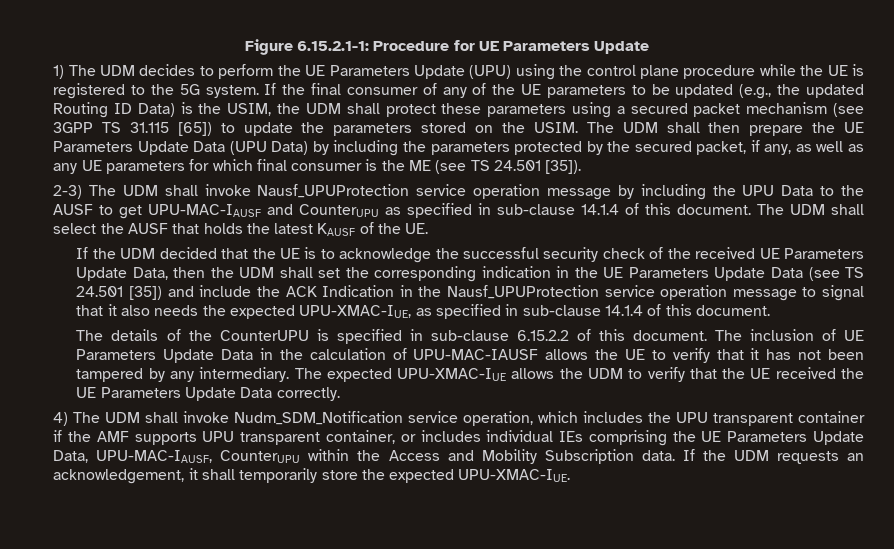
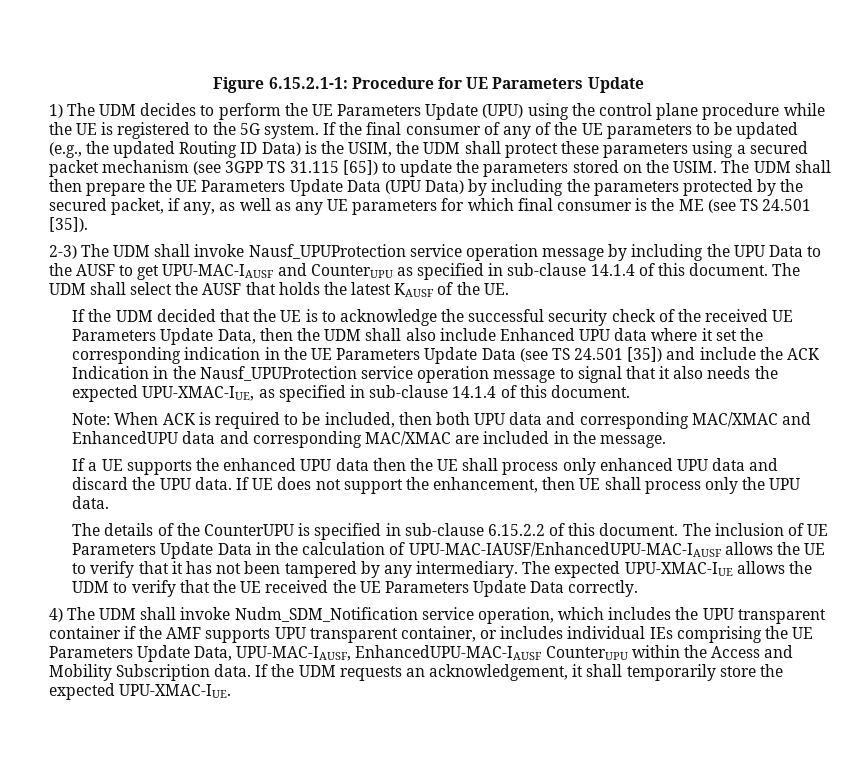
(313, 272) none -> [405,328,713,341] also include Enhanced UPU data where it
(770, 310) none -> [72,412,811,429] [72,431,666,448] [72,458,779,475] [72,477,801,494] [72,496,110,509] // Note: When ACK is required to be included, then both UPU data and corresponding MAC/XMAC and EnhancedUPU data and corresponding MAC/XMAC are included in the message. // If a UE supports the enhanced UPU data then the UE shall process only enhanced UPU data and discard the UPU data. If UE does not support the enhancement, then UE shall process only the UPU data.
[413,349,539,360] UPU-MAC-IAUSF -> [408,542,722,557] UPU-MAC-IAUSF/EnhancedUPU-MAC-IAUSF
(213, 456) none -> [355,645,543,660] EnhancedUPU-MAC-IAUSF

